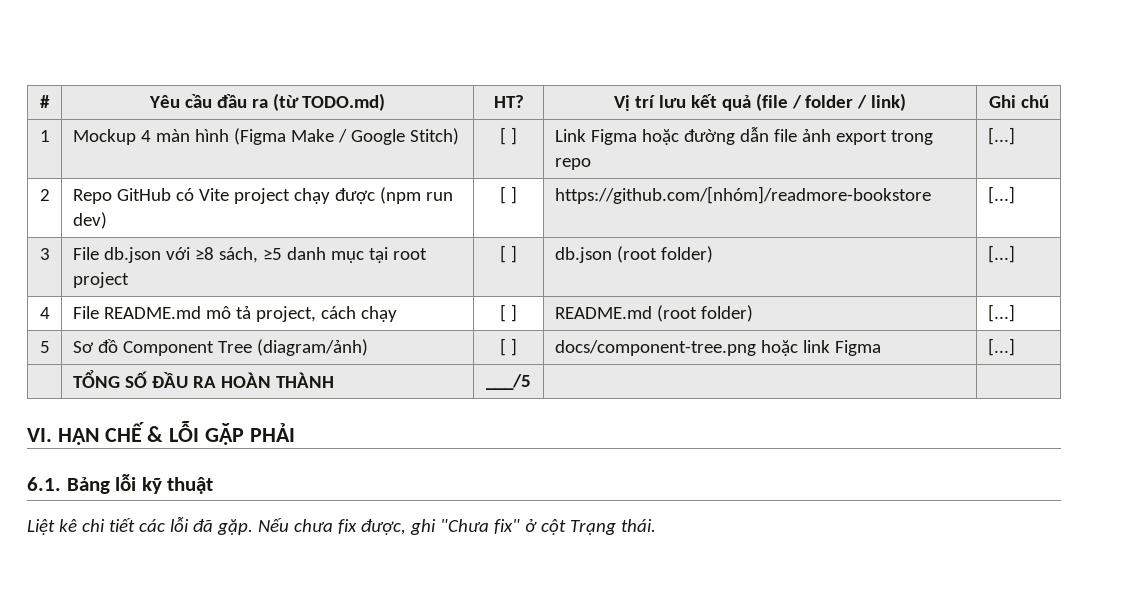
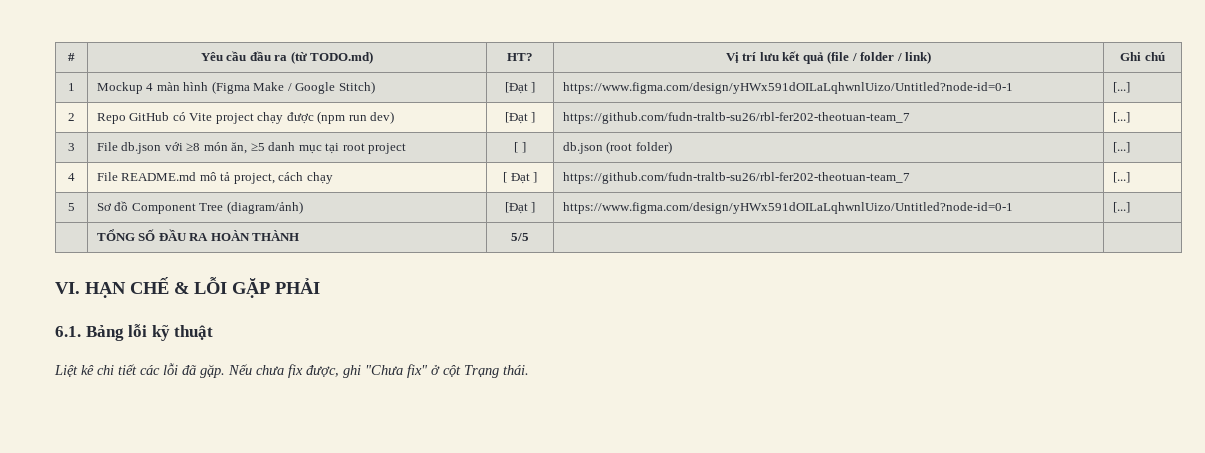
[500,127,517,145] [554,127,933,145] [554,158,591,170] [ ] | Link Figma hoặc đường dẫn file ảnh export trong repo -> [504,82,536,94] [562,82,1013,94] [Đạt ] | https://www.figma.com/design/yHWx591dOILaLqhwnlUizo/Untitled?node-id=0-1
[500,186,517,204] [554,186,931,204] [ ] | https://github.com/[nhóm]/readmore-bookstore -> [504,112,536,124] [562,112,910,124] [Đạt ] | https://github.com/fudn-traltb-su26/rbl-fer202-theotuan-team_7
[218,247,258,263] sách, -> [203,142,248,154] món ăn,
[510,304,517,322] [554,305,753,322] ] | README.md (root folder) -> [510,172,538,184] [562,172,910,184] Đạt ] | https://github.com/fudn-traltb-su26/rbl-fer202-theotuan-team_7
[500,338,517,356] [554,340,881,356] [ ] | docs/component-tree.png hoặc link Figma -> [504,202,536,214] [562,202,1013,214] [Đạt ] | https://www.figma.com/design/yHWx591dOILaLqhwnlUizo/Untitled?node-id=0-1
[486,374,531,390] ___/5 -> [511,233,529,241] 5/5

